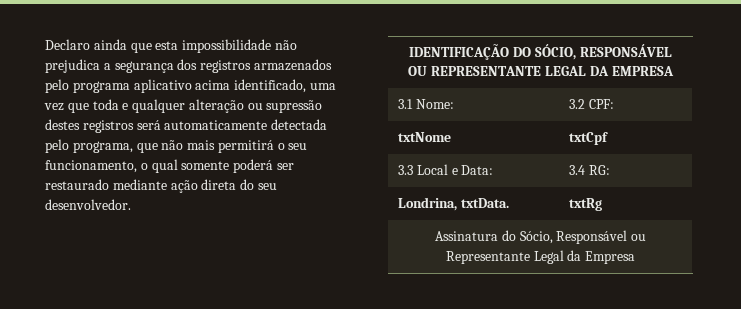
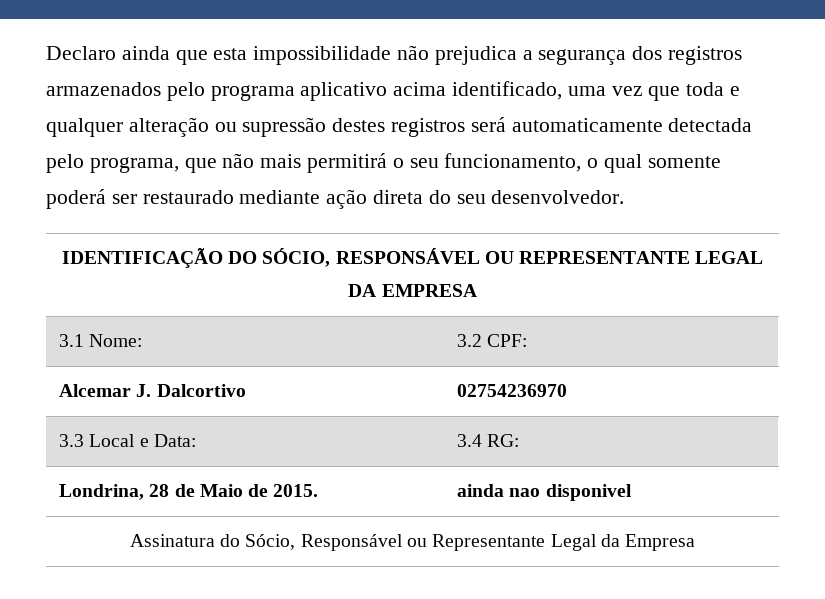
[398,132,452,142] [569,132,609,145] txtNome | txtCpf -> [59,384,246,397] [457,384,568,397] Alcemar J. Dalcortivo | 02754236970
[460,198,509,208] [569,198,603,211] txtData. | txtRg -> [149,484,319,497] [457,484,632,501] 28 de Maio de 2015. | ainda nao disponivel

